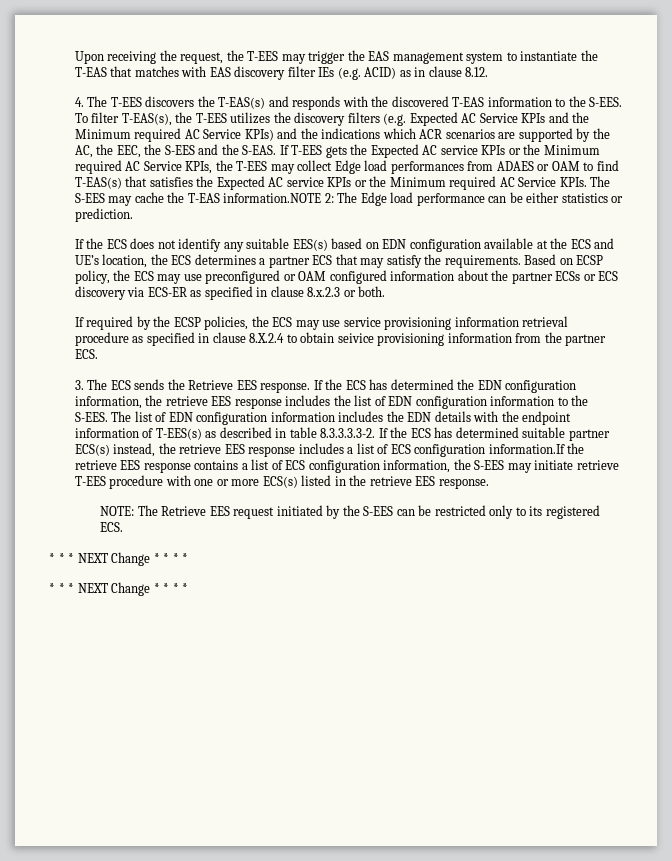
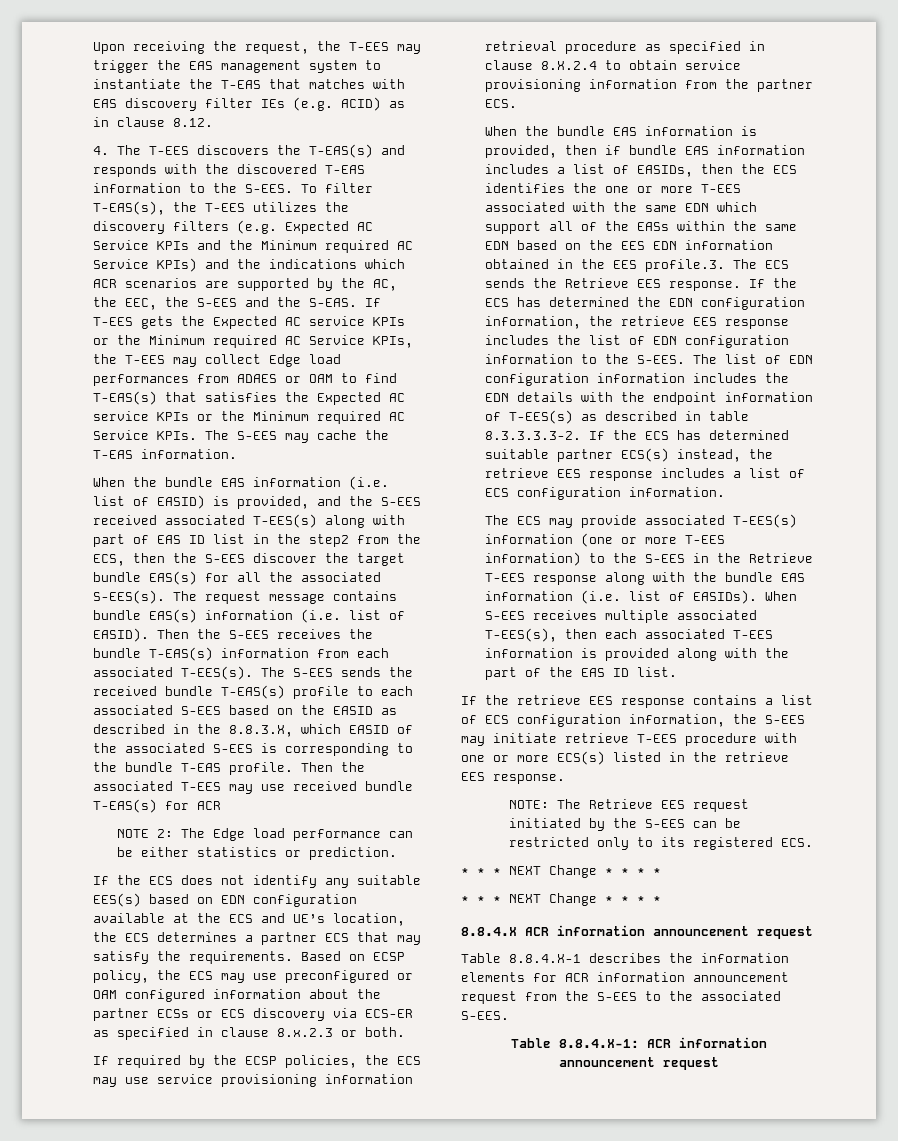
[223,193,322,203] information.NOTE -> [140,449,237,459] [92,476,389,490] [92,495,421,509] [92,514,405,528] [92,534,421,547] [92,553,405,566] [92,571,381,585] [92,590,397,604] [92,609,405,623] [92,628,373,642] [92,647,389,661] [92,666,413,680] [92,685,413,699] [92,705,397,715] [92,724,413,737] [92,743,413,756] [92,762,365,775] [92,781,413,794] [92,799,221,813] [116,829,149,838] information. // When the bundle EAS information (i.e. list of EASID) is provided, and the S-EES received associated T-EES(s) along with part of EAS ID list in the step2 from the ECS, then the S-EES discover the target bundle EAS(s) for all the associated S-EES(s). The request message contains bundle EAS(s) information (i.e. list of EASID). Then the S-EES receives the bundle T-EAS(s) information from each associated T-EES(s). The S-EES sends the received bundle T-EAS(s) profile to each associated S-EES based on the EASID as described in the 8.8.3.X, which EASID of the associated S-EES is corresponding to the bundle T-EAS profile. Then the associated T-EES may use received bundle T-EAS(s) for ACR // NOTE
[337,333,374,343] seivice -> [684,60,741,70] service
[74,380,84,390] 3. -> [484,126,757,136] [484,145,805,158] [484,164,797,177] [484,183,741,193] [484,202,757,212] [484,221,797,234] [484,240,773,250] [484,259,725,272] When the bundle EAS information is provided, then if bundle EAS information includes a list of EASIDs, then the ECS identifies the one or more T-EES associated with the same EDN which support all of the EASs within the same EDN based on the EES EDN information obtained in the EES profile.3.
[488,444,565,454] information.If -> [628,487,725,497] [484,514,797,528] [484,533,725,547] [484,552,813,566] [484,572,805,585] [484,590,797,604] [484,610,757,623] [484,628,773,642] [484,648,789,661] [484,667,677,680] [461,696,477,705] information. // The ECS may provide associated T-EES(s) information (one or more T-EES information) to the S-EES in the Retrieve T-EES response along with the bundle EAS information (i.e. list of EASIDs). When S-EES receives multiple associated T-EES(s), then each associated T-EES information is provided along with the part of the EAS ID list. // If
(189, 588) none -> [461,925,813,939] [461,953,789,963] [461,972,789,982] [461,991,781,1004] [461,1011,509,1020] [510,1037,767,1048] [558,1057,719,1070] // 8.8.4.X ACR information announcement request // Table 8.8.4.X-1 describes the information elements for ACR information announcement request from the S-EES to the associated S-EES. // Table 8.8.4.X-1: ACR information announcement request

